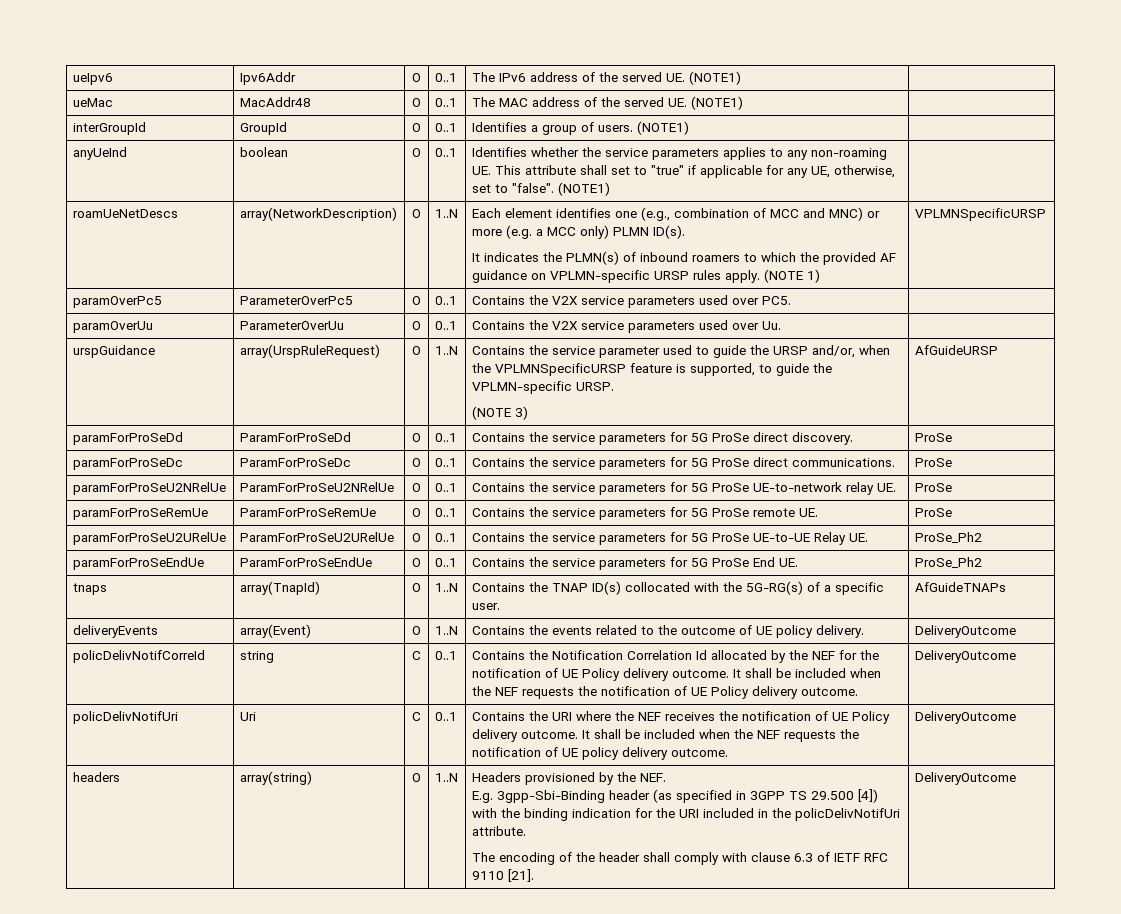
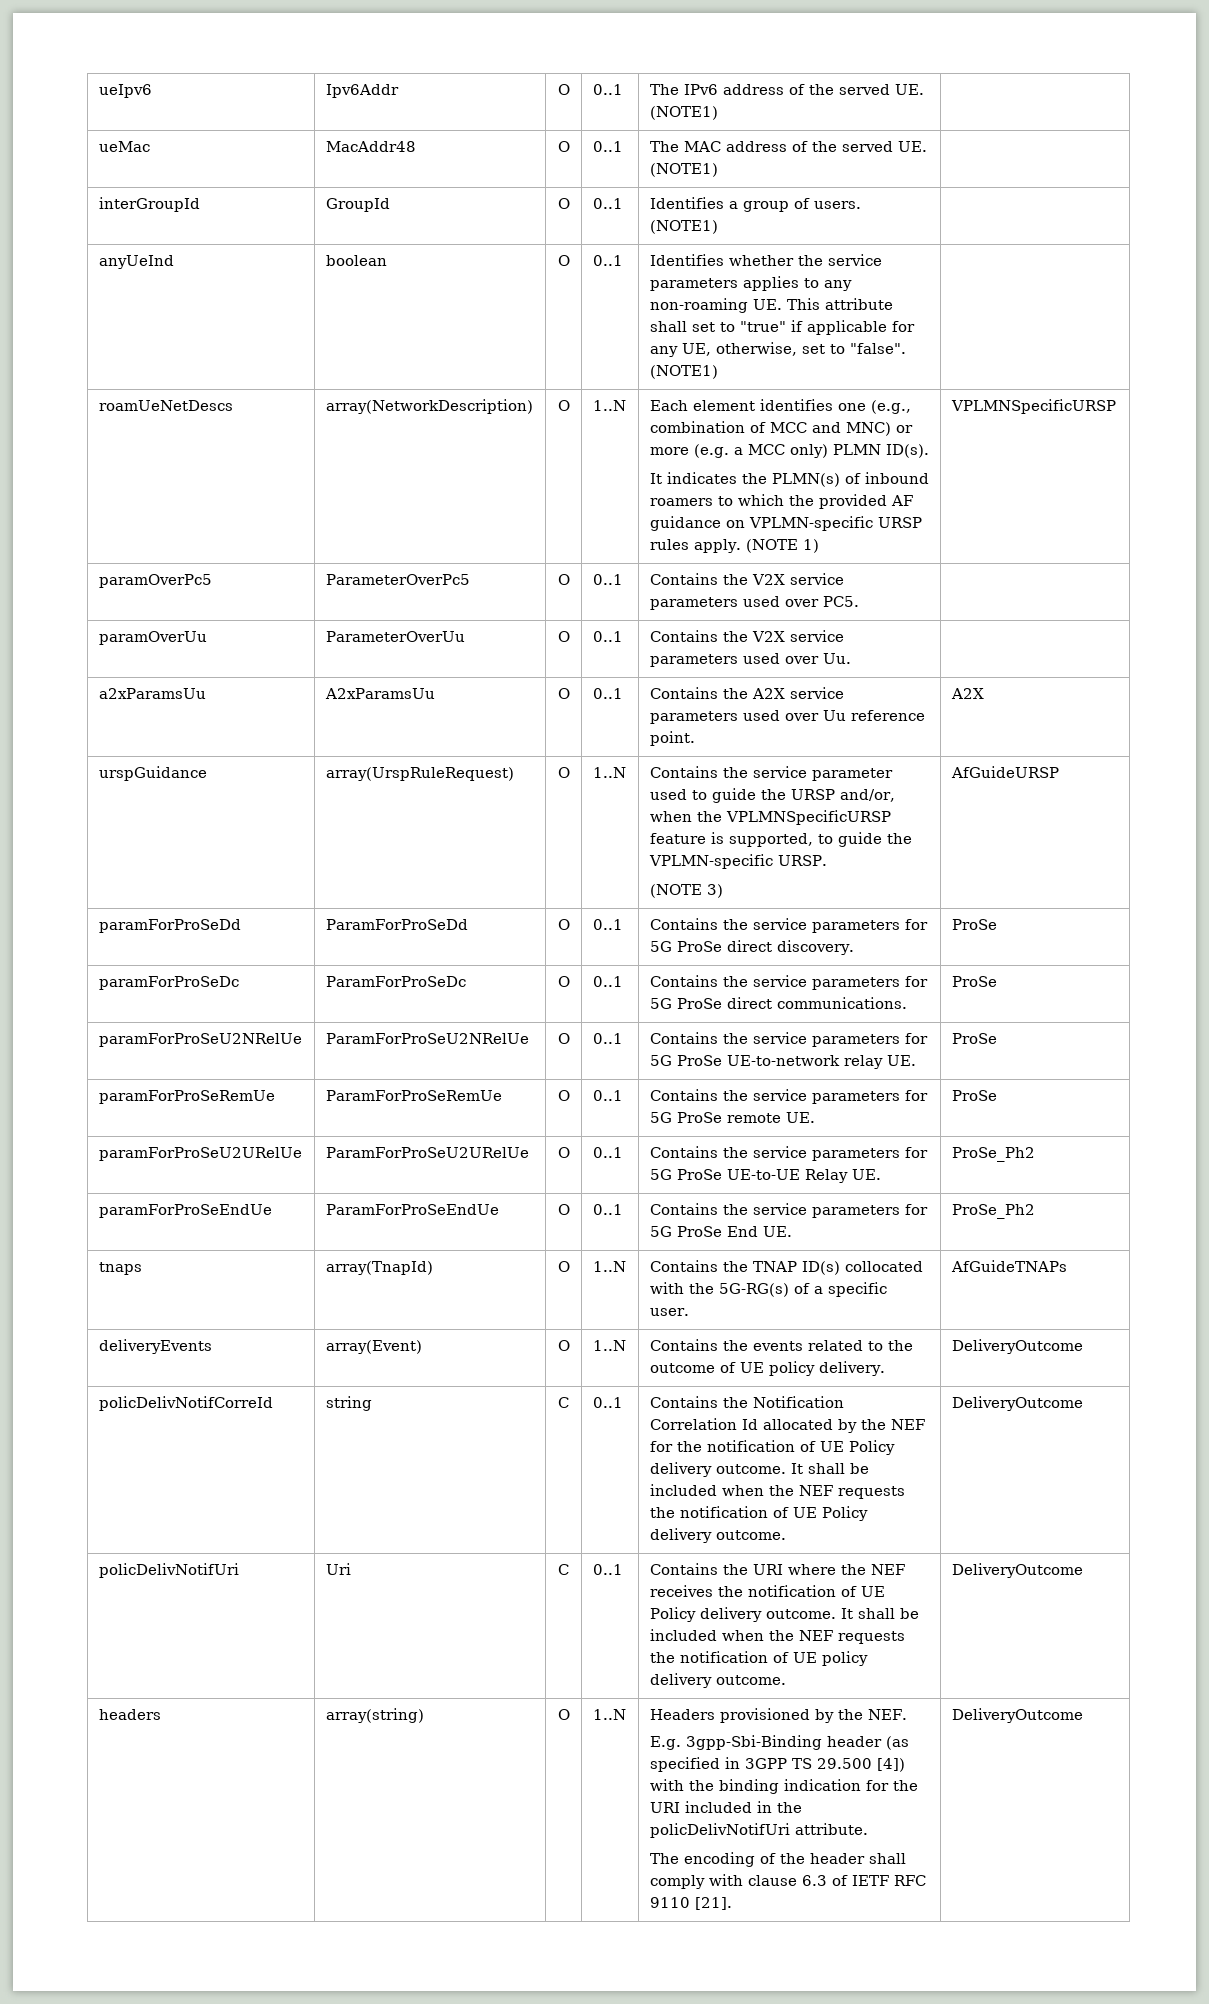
(781, 325) none -> [98,688,206,699] [324,688,435,699] [557,688,570,699] [592,688,623,699] [649,687,844,699] [649,710,925,724] [649,731,695,746] [950,688,984,699] // a2xParamsUu | A2xParamsUu | O | 0..1 | Contains the A2X service parameters used over Uu reference point. | A2X

